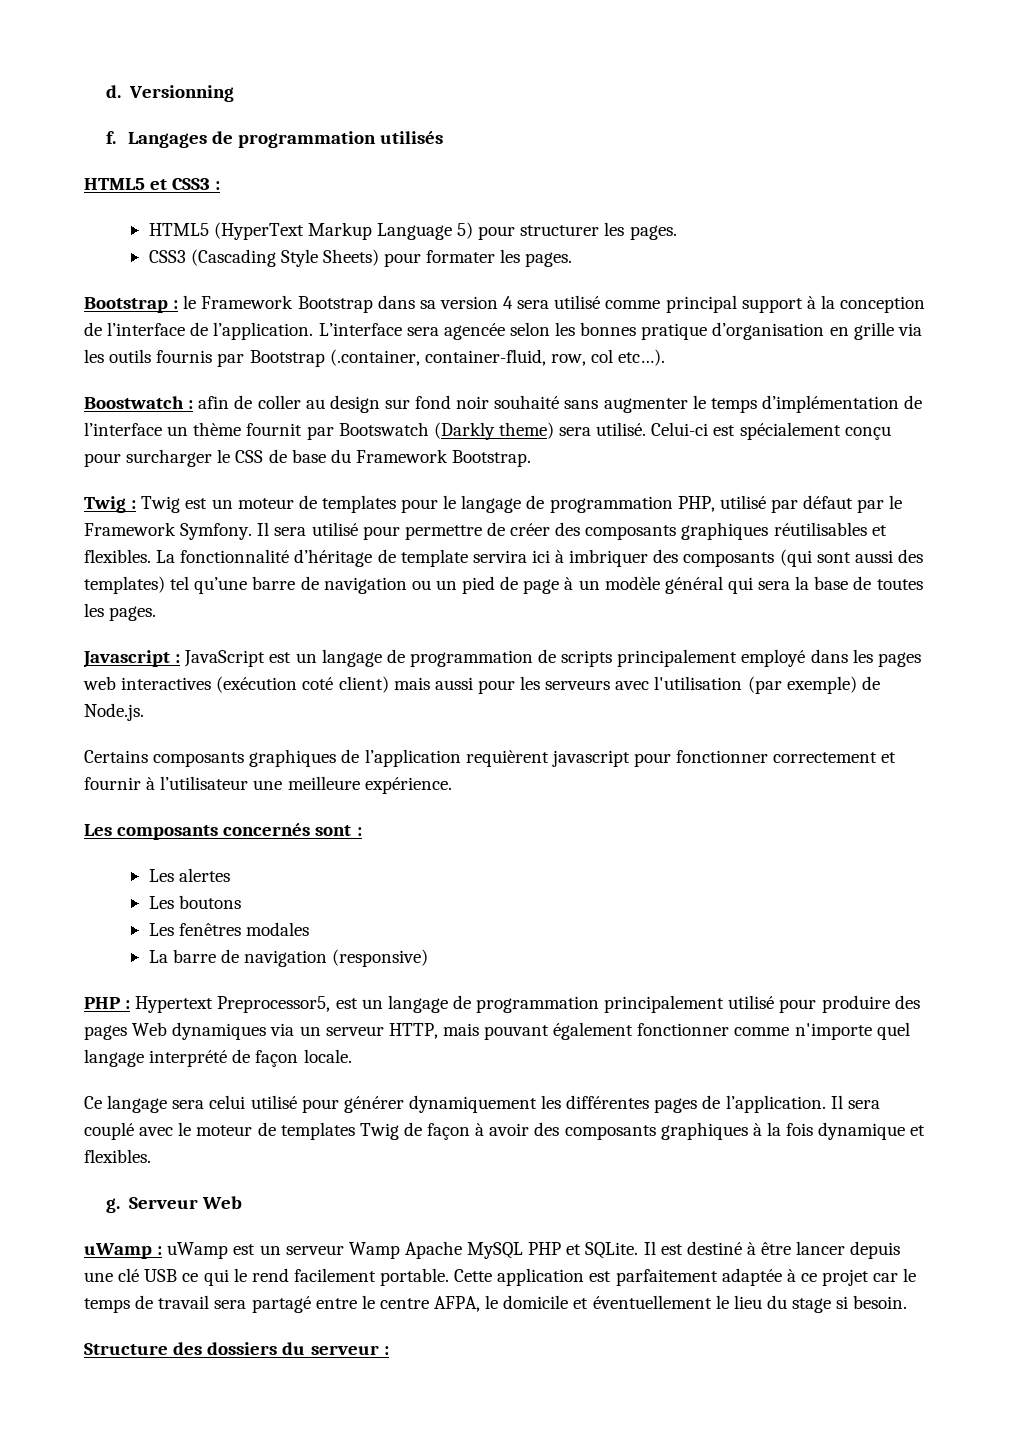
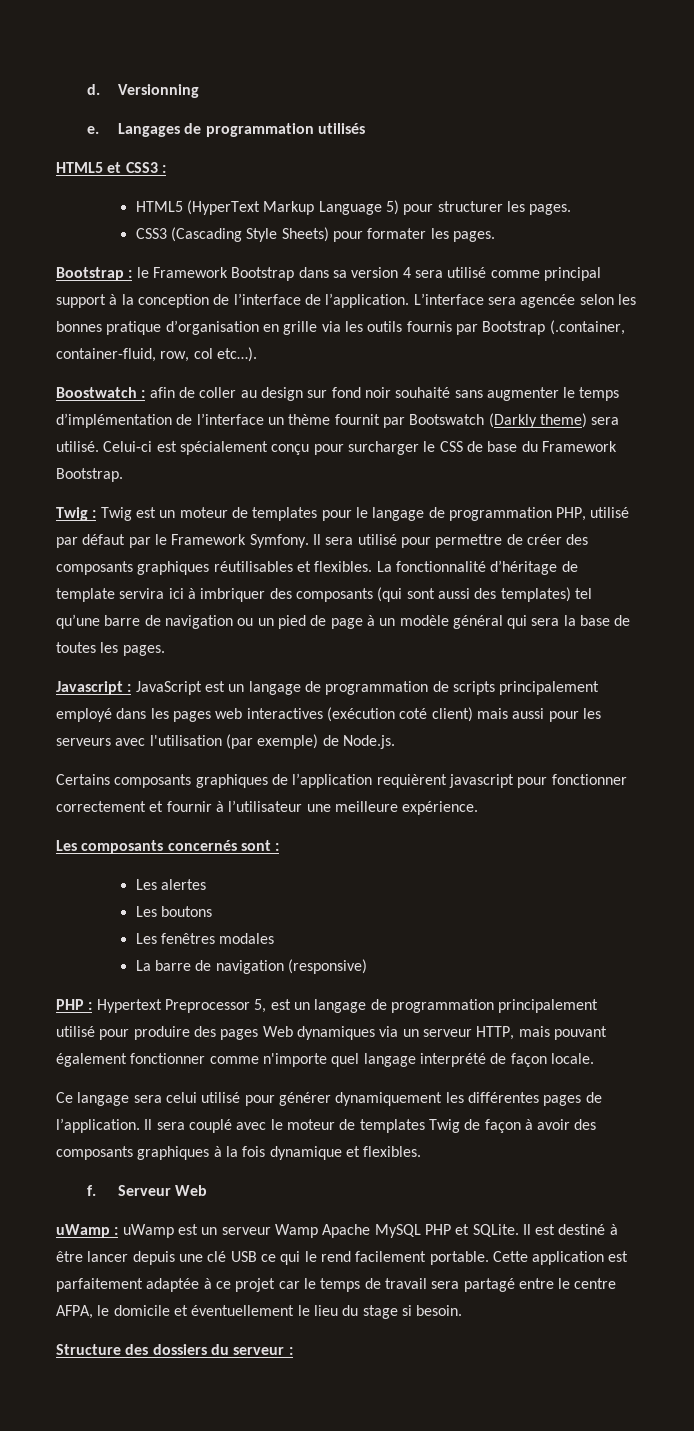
[105,131,116,144] f. -> [87,126,100,134] e.
[217,996,331,1013] Preprocessor5, -> [164,999,267,1013] Preprocessor 5,
[105,1198,120,1213] g. -> [87,1185,97,1196] f.

